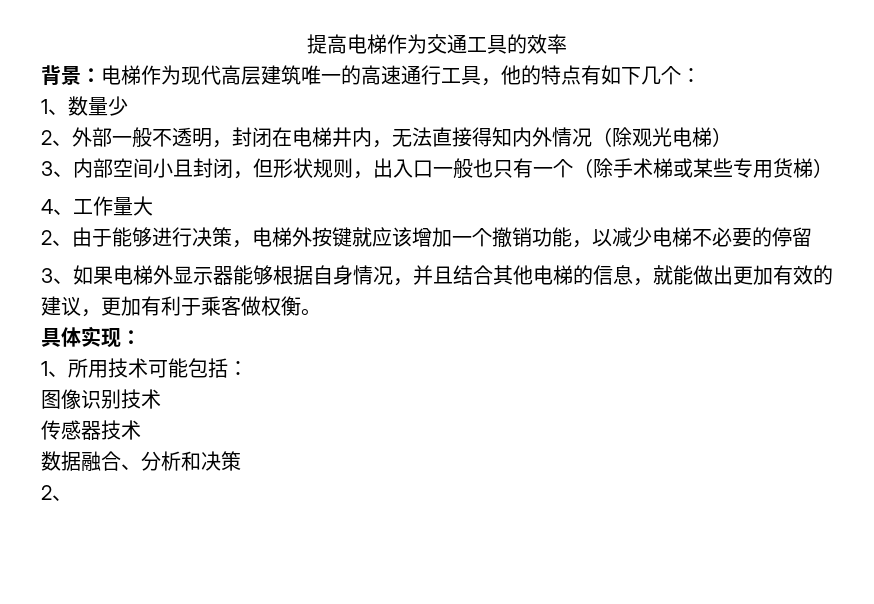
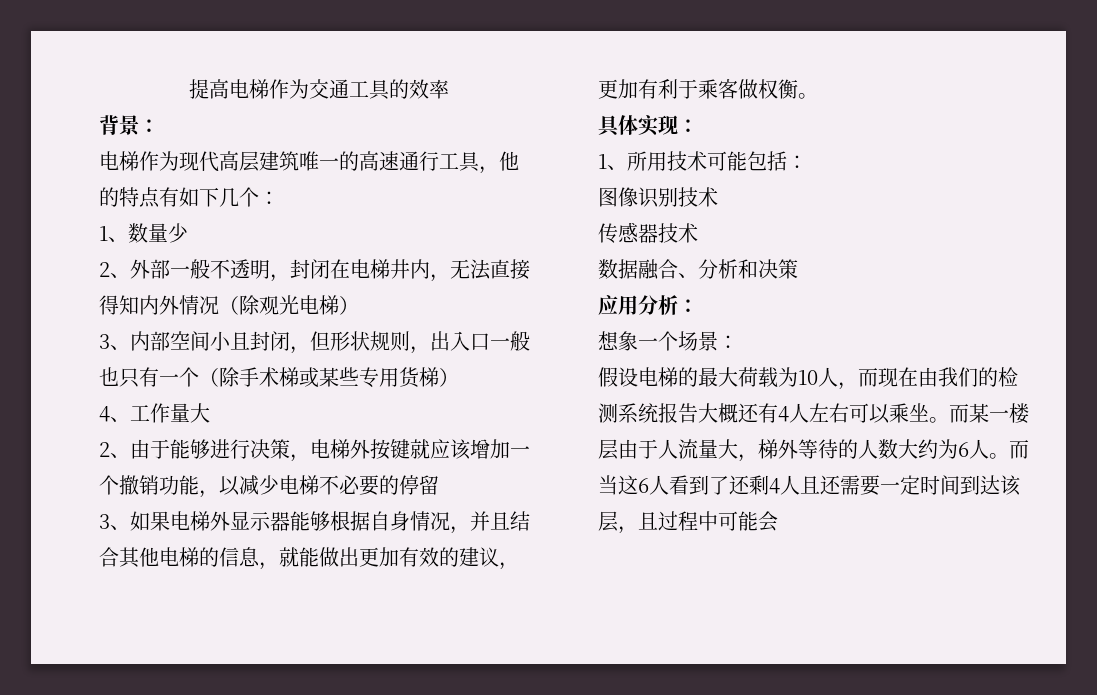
(101, 75) none -> (159, 126) //
[41,485,72,501] 2、 -> [598,295,698,315] [598,331,738,351] [598,367,1018,390] [598,403,1029,424] [598,439,1029,462] [598,475,1021,496] [598,511,778,534] 应用分析： // 想象一个场景： // 假设电梯的最大荷载为10人，而现在由我们的检测系统报告大概还有4人左右可以乘坐。而某一楼层由于人流量大，梯外等待的人数大约为6人。而当这6人看到了还剩4人且还需要一定时间到达该层，且过程中可能会

